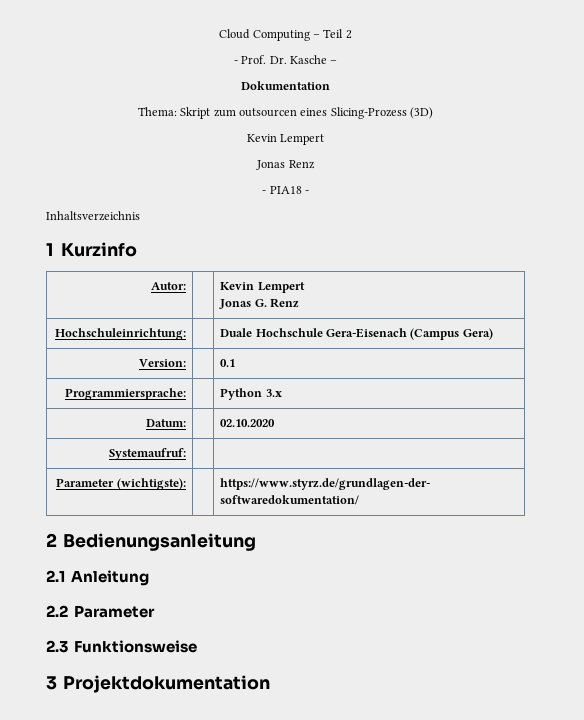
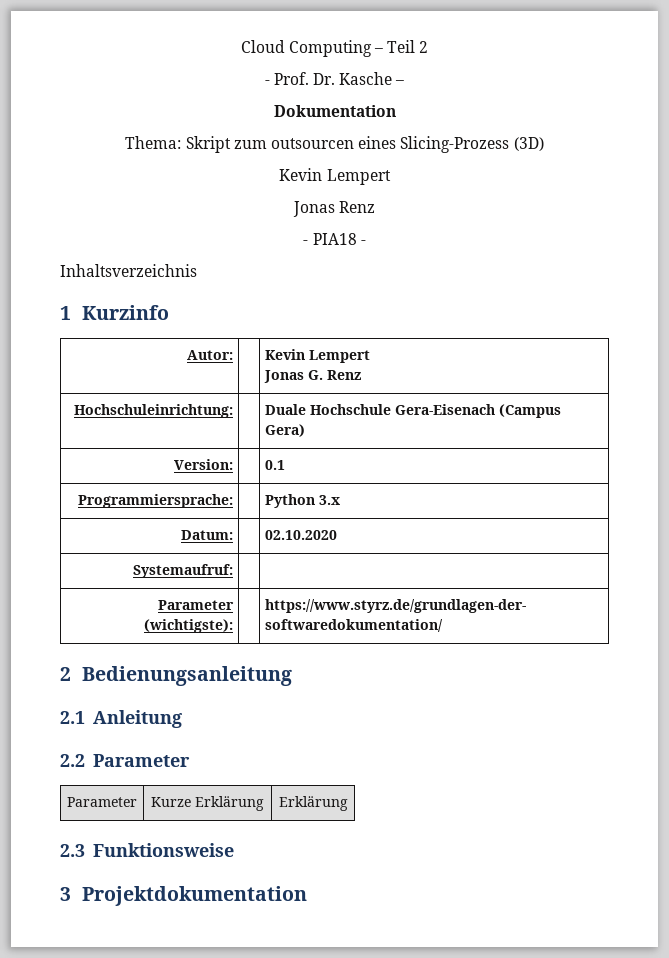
(156, 611) none -> [67,797,137,807] [151,796,264,811] [278,796,348,811] // Parameter | Kurze Erklärung | Erklärung

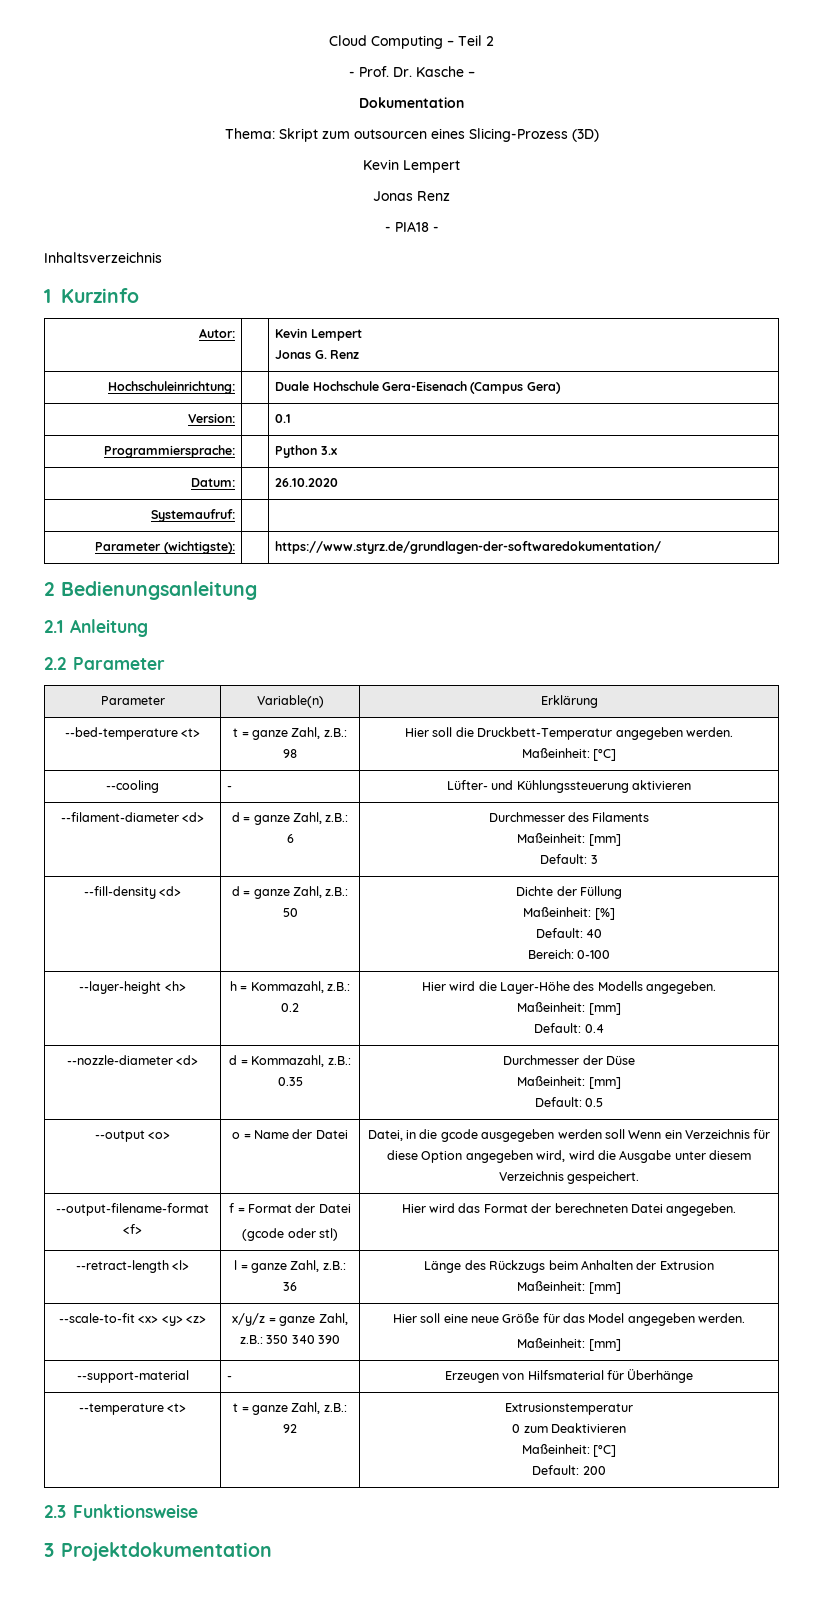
[265,530,338,540] 02.10.2020 -> [275,478,339,487] 26.10.2020
[151,796,264,811] [278,796,348,811] Kurze Erklärung | Erklärung -> [256,695,324,708] [540,695,598,708] [64,727,201,740] [233,727,347,740] [283,749,297,758] [405,727,733,740] [521,748,617,761] [106,780,159,793] [227,786,233,790] [446,780,692,793] [60,812,205,822] [231,812,349,825] [286,834,294,843] [488,812,650,822] [517,833,621,846] [540,854,598,864] [83,886,182,899] [231,886,349,899] [282,908,298,917] [516,886,622,899] [523,907,615,920] [535,928,603,938] [527,949,611,959] [79,981,186,994] [229,981,351,993] [281,1003,299,1012] [421,981,717,994] [517,1002,621,1015] [534,1023,604,1033] [66,1055,199,1065] [229,1055,351,1067] [277,1077,303,1086] [503,1055,635,1065] [517,1076,621,1089] [534,1097,604,1107] [94,1130,171,1142] [232,1129,348,1139] [367,1129,771,1142] [387,1150,751,1163] [498,1171,640,1184] [56,1203,209,1216] [123,1224,142,1234] [229,1203,351,1213] [242,1228,338,1241] [401,1203,737,1216] [75,1260,190,1273] [234,1260,346,1273] [283,1282,297,1291] [424,1260,714,1273] [517,1281,621,1294] [58,1313,207,1326] [232,1313,348,1326] [239,1335,341,1344] [392,1313,746,1326] [517,1338,621,1351] [76,1370,189,1383] [227,1376,233,1380] [444,1369,694,1383] [78,1403,187,1415] [233,1402,347,1415] [283,1424,297,1433] [505,1403,633,1415] [512,1423,626,1433] [521,1444,617,1457] [532,1465,606,1475] Variable(n) | Erklärung // --bed-temperature <t> | t = ganze Zahl, z.B.: 98 | Hier soll die Druckbett-Temperatur angegeben werden. // Maßeinheit: [°C] // --cooling | - | Lüfter- und Kühlungssteuerung aktivieren // --filament-diameter <d> | d = ganze Zahl, z.B.: 6 | Durchmesser des Filaments // Maßeinheit: [mm] // Default: 3 // --fill-density <d> | d = ganze Zahl, z.B.: 50 | Dichte der Füllung // Maßeinheit: [%] // Default: 40 // Bereich: 0-100 // --layer-height <h> | h = Kommazahl, z.B.: 0.2 | Hier wird die Layer-Höhe des Modells angegeben. // Maßeinheit: [mm] // Default: 0.4 // --nozzle-diameter <d> | d = Kommazahl, z.B.: 0.35 | Durchmesser der Düse // Maßeinheit: [mm] // Default: 0.5 // --output <o> | o = Name der Datei | Datei, in die gcode ausgegeben werden soll Wenn ein Verzeichnis für diese Option angegeben wird, wird die Ausgabe unter diesem Verzeichnis gespeichert. // --output-filename-format <f> | f = Format der Datei // (gcode oder stl) | Hier wird das Format der berechneten Datei angegeben. // --retract-length <l> | l = ganze Zahl, z.B.: 36 | Länge des Rückzugs beim Anhalten der Extrusion // Maßeinheit: [mm] // --scale-to-fit <x> <y> <z> | x/y/z = ganze Zahl, z.B.: 350 340 390 | Hier soll eine neue Größe für das Model angegeben werden. // Maßeinheit: [mm] // --support-material | - | Erzeugen von Hilfsmaterial für Überhänge // --temperature <t> | t = ganze Zahl, z.B.: 92 | Extrusionstemperatur // 0 zum Deaktivieren // Maßeinheit: [°C] // Default: 200

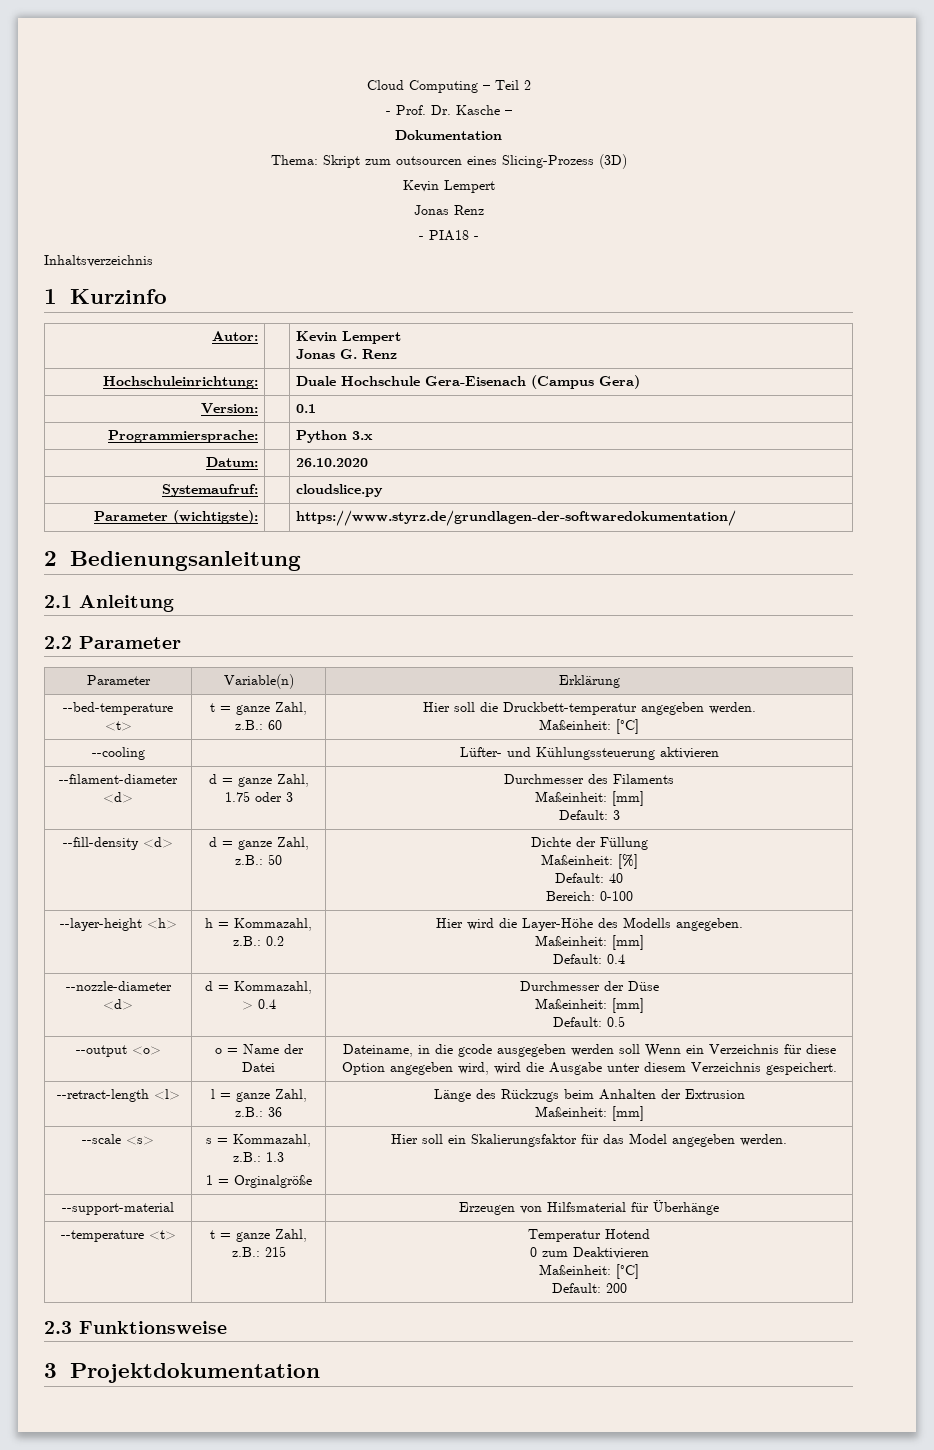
(235, 515) none -> [295,484,383,497] cloudslice.py
[283,749,297,758] 98 -> [268,720,282,730] 60
[477,727,613,740] Druckbett-Temperatur -> [502,702,637,715] Druckbett-temperatur
[227,786,233,790] - -> (145, 753) none
[325,813,349,822] [286,834,294,843] z.B.: 6 -> [224,791,293,802] 1.75 oder 3
[327,1056,351,1065] [277,1077,303,1086] z.B.: 0.35 -> [241,999,276,1010] > 0.4
[367,1130,403,1141] Datei, -> [342,1044,413,1057] Dateiname,
[56,1203,209,1216] [123,1224,142,1234] [229,1203,351,1213] [242,1228,338,1241] [401,1203,737,1216] // --output-filename-format <f> | f = Format der Datei // (gcode oder stl) | Hier wird das Format der berechneten Datei angegeben. -> (837, 1068) none
[58,1313,207,1326] [232,1313,348,1326] [239,1335,341,1344] [392,1313,540,1323] --scale-to-fit <x> <y> <z> | x/y/z = ganze Zahl, z.B.: 350 340 390 | Hier soll eine neue Größe -> [82,1134,154,1145] [206,1134,311,1147] [233,1152,284,1162] [205,1175,312,1188] [391,1134,577,1147] --scale <s> | s = Kommazahl, z.B.: 1.3 // 1 = Orginalgröße | Hier soll ein Skalierungsfaktor
[517,1338,621,1351] // Maßeinheit: [mm] -> (787, 1140) none
[227,1376,233,1380] - -> (174, 1208) none
[283,1424,297,1433] [505,1403,633,1415] 92 | Extrusionstemperatur -> [264,1246,286,1257] [528,1229,650,1242] 215 | Temperatur Hotend

